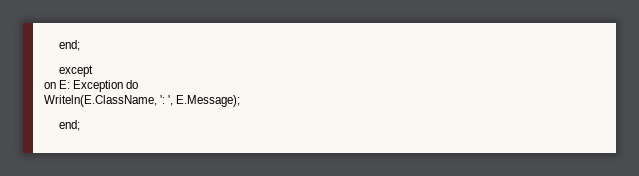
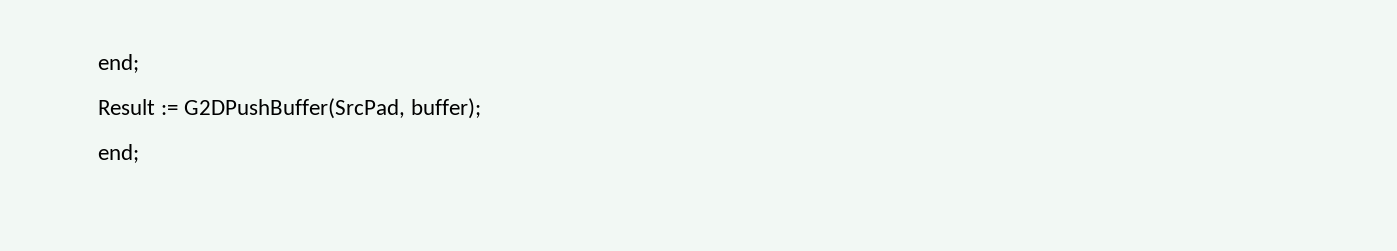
[58,65,93,77] [44,80,139,92] [44,95,241,107] except // on E: Exception do // Writeln(E.ClassName, ': ', E.Message); -> [97,98,482,119] Result := G2DPushBuffer(SrcPad, buffer);

